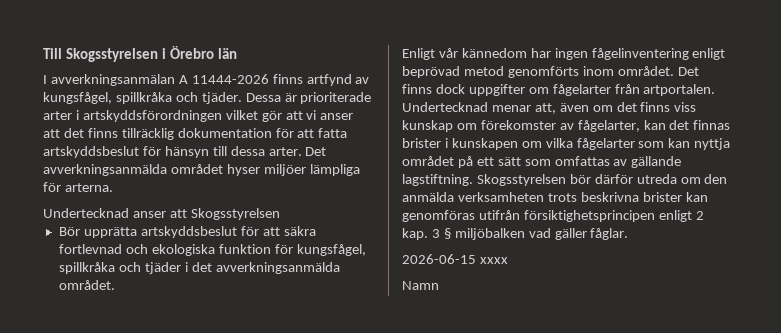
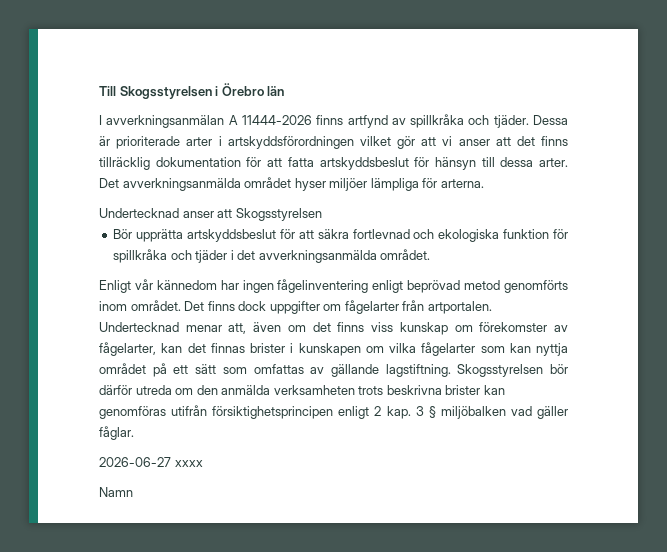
[43,92,112,104] kungsfågel, -> (406, 121) none
[296,244,366,256] kungsfågel, -> (568, 234) none
[402,254,476,264] 2026-06-15 -> [99,457,171,467] 2026-06-27

